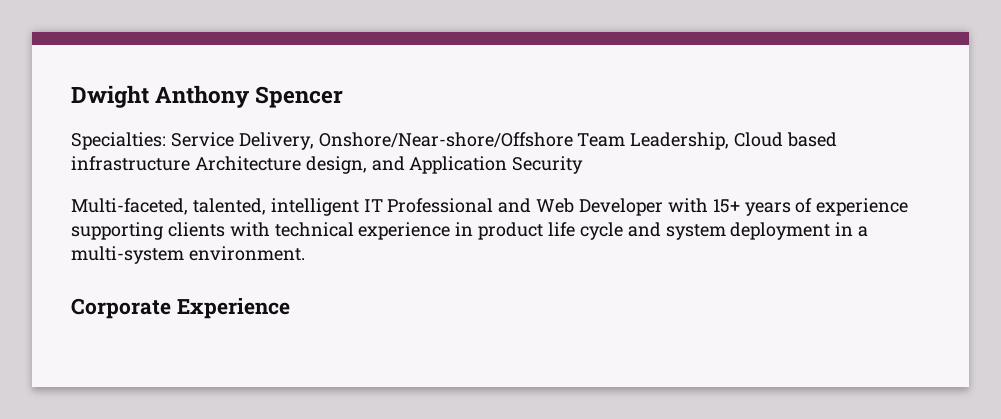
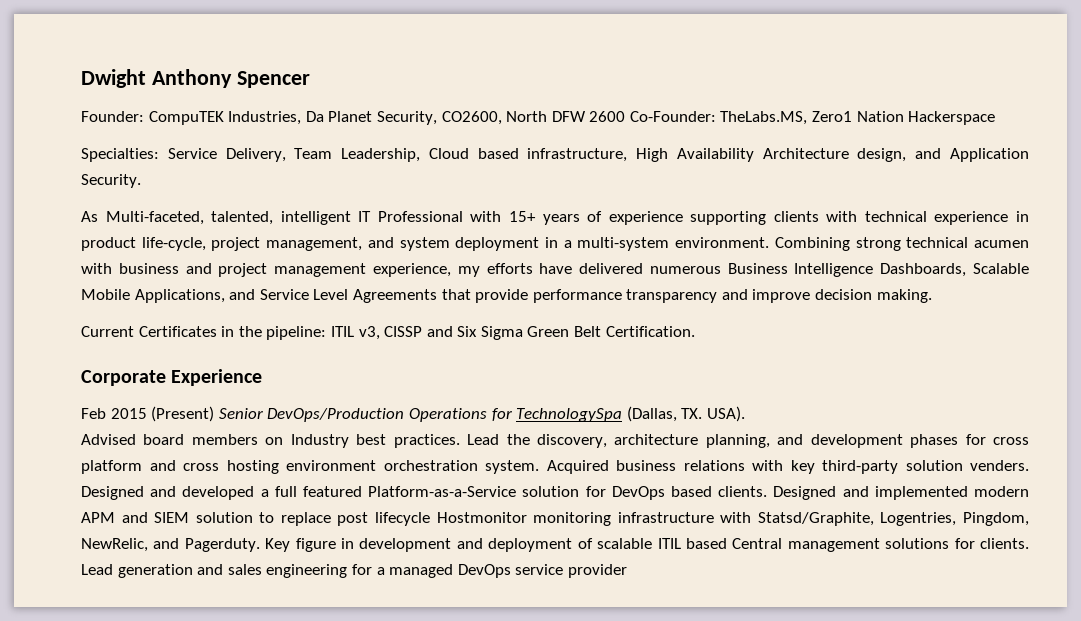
(344, 97) none -> [81,111,996,125] // Founder: CompuTEK Industries, Da Planet Security, CO2600, North DFW 2600 Co-Founder: TheLabs.MS, Zero1 Nation Hackerspace
[318,132,573,148] Onshore/Near-shore/Offshore -> (286, 155) none
[71,156,190,171] infrastructure -> [527,148,754,162] infrastructure, High Availability
[512,156,584,174] Security // -> [81,174,141,188] [81,211,98,222] Security. // As
[498,198,664,216] and Web Developer -> (463, 216) none
[548,222,623,240] life cycle -> [141,237,363,251] life-cycle, project management,
[71,298,290,319] // Corporate Experience -> [774,237,1029,251] [81,263,1029,277] [81,289,932,303] [81,326,695,340] [81,369,263,386] [81,406,745,422] [81,434,1029,448] [81,460,1029,474] [81,486,1030,500] [81,512,1029,526] [81,538,1029,552] [81,564,627,578] Combining strong technical acumen with business and project management experience, my efforts have delivered numerous Business Intelligence Dashboards, Scalable Mobile Applications, and Service Level Agreements that provide performance transparency and improve decision making. // Current Certificates in the pipeline: ITIL v3, CISSP and Six Sigma Green Belt Certification. // Corporate Experience // Feb 2015 (Present) Senior DevOps/Production Operations for TechnologySpa (Dallas, TX. USA). // Advised board members on Industry best practices. Lead the discovery, architecture planning, and development phases for cross platform and cross hosting environment orchestration system. Acquired business relations with key third-party solution venders. Designed and developed a full featured Platform-as-a-Service solution for DevOps based clients. Designed and implemented modern APM and SIEM solution to replace post lifecycle Hostmonitor monitoring infrastructure with Statsd/Graphite, Logentries, Pingdom, NewRelic, and Pagerduty. Key figure in development and deployment of scalable ITIL based Central management solutions for clients. Lead generation and sales engineering for a managed DevOps service provider

